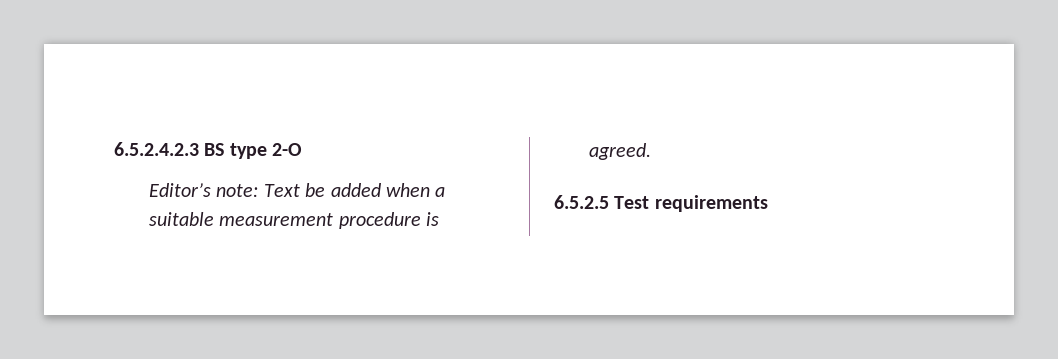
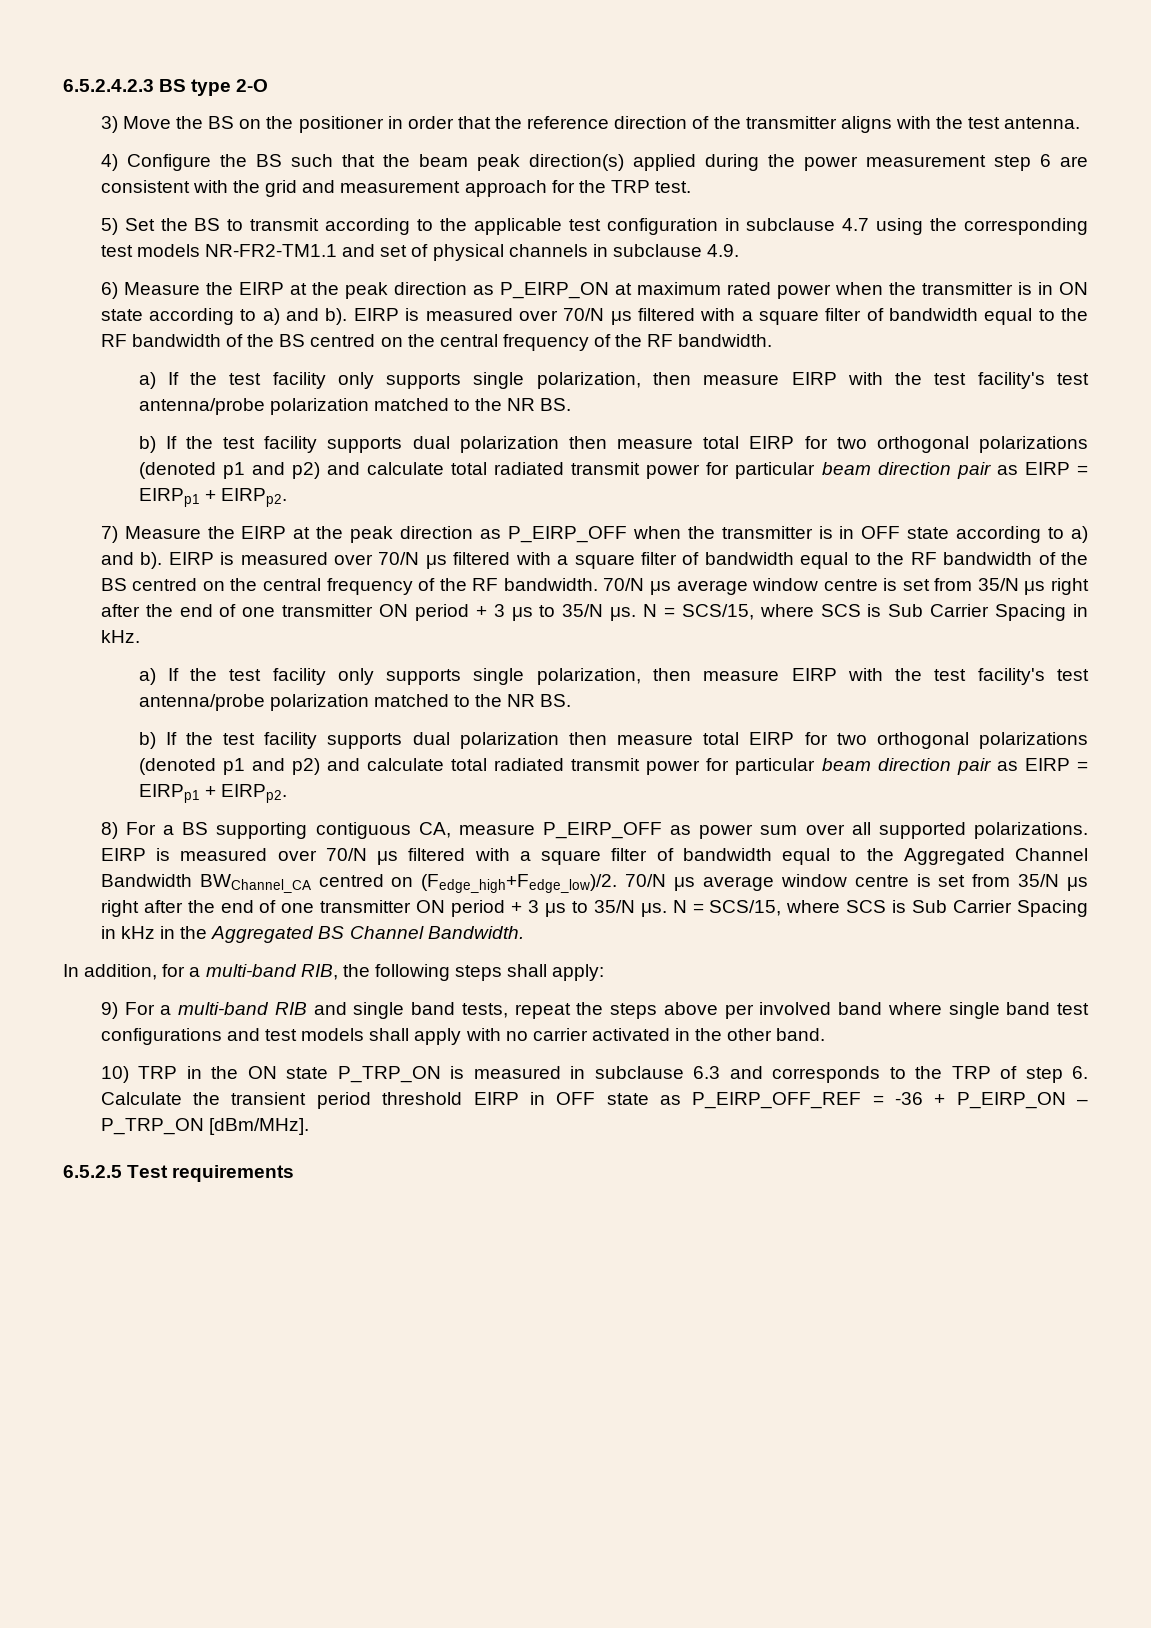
[149,183,446,197] [149,212,440,229] [589,143,652,160] Editor’s note: Text be added when a suitable measurement procedure is agreed. -> [100,116,1081,133] [100,154,1088,171] [100,180,692,197] [100,218,1088,235] [100,244,740,261] [100,282,1089,299] [100,308,1089,325] [100,334,773,351] [138,372,1089,389] [138,398,572,415] [138,436,1089,453] [138,462,1089,479] [138,488,287,507] [100,526,1088,543] [100,552,1088,569] [100,578,1089,595] [100,604,1089,621] [100,630,140,643] [138,668,1089,685] [138,694,572,711] [138,732,1089,749] [138,758,1089,775] [138,784,287,803] [100,822,1088,839] [100,848,1088,865] [100,874,1088,893] [100,900,1088,917] [100,926,524,943] [63,964,605,981] [100,1002,1089,1019] [100,1028,826,1045] [100,1066,1088,1083] [100,1092,1088,1109] [100,1118,309,1135] 3) Move the BS on the positioner in order that the reference direction of the transmitter aligns with the test antenna. // 4) Configure the BS such that the beam peak direction(s) applied during the power measurement step 6 are consistent with the grid and measurement approach for the TRP test. // 5) Set the BS to transmit according to the applicable test configuration in subclause 4.7 using the corresponding test models NR-FR2-TM1.1 and set of physical channels in subclause 4.9. // 6) Measure the EIRP at the peak direction as P_EIRP_ON at maximum rated power when the transmitter is in ON state according to a) and b). EIRP is measured over 70/N μs filtered with a square filter of bandwidth equal to the RF bandwidth of the BS centred on the central frequency of the RF bandwidth. // a) If the test facility only supports single polarization, then measure EIRP with the test facility's test antenna/probe polarization matched to the NR BS. // b) If the test facility supports dual polarization then measure total EIRP for two orthogonal polarizations (denoted p1 and p2) and calculate total radiated transmit power for particular beam direction pair as EIRP = EIRPp1 + EIRPp2. // 7) Measure the EIRP at the peak direction as P_EIRP_OFF when the transmitter is in OFF state according to a) and b). EIRP is measured over 70/N μs filtered with a square filter of bandwidth equal to the RF bandwidth of the BS centred on the central frequency of the RF bandwidth. 70/N μs average window centre is set from 35/N μs right after the end of one transmitter ON period + 3 μs to 35/N μs. N = SCS/15, where SCS is Sub Carrier Spacing in kHz. // a) If the test facility only supports single polarization, then measure EIRP with the test facility's test antenna/probe polarization matched to the NR BS. // b) If the test facility supports dual polarization then measure total EIRP for two orthogonal polarizations (denoted p1 and p2) and calculate total radiated transmit power for particular beam direction pair as EIRP = EIRPp1 + EIRPp2. // 8) For a BS supporting contiguous CA, measure P_EIRP_OFF as power sum over all supported polarizations. EIRP is measured over 70/N μs filtered with a square filter of bandwidth equal to the Aggregated Channel Bandwidth BWChannel_CA centred on (Fedge_high+Fedge_low)/2. 70/N μs average window centre is set from 35/N μs right after the end of one transmitter ON period + 3 μs to 35/N μs. N = SCS/15, where SCS is Sub Carrier Spacing in kHz in the Aggregated BS Channel Bandwidth. // In addition, for a multi-band RIB, the following steps shall apply: // 9) For a multi-band RIB and single band tests, repeat the steps above per involved band where single band test configurations and test models shall apply with no carrier activated in the other band. // 10) TRP in the ON state P_TRP_ON is measured in subclause 6.3 and corresponds to the TRP of step 6. Calculate the transient period threshold EIRP in OFF state as P_EIRP_OFF_REF = -36 + P_EIRP_ON – P_TRP_ON [dBm/MHz].

